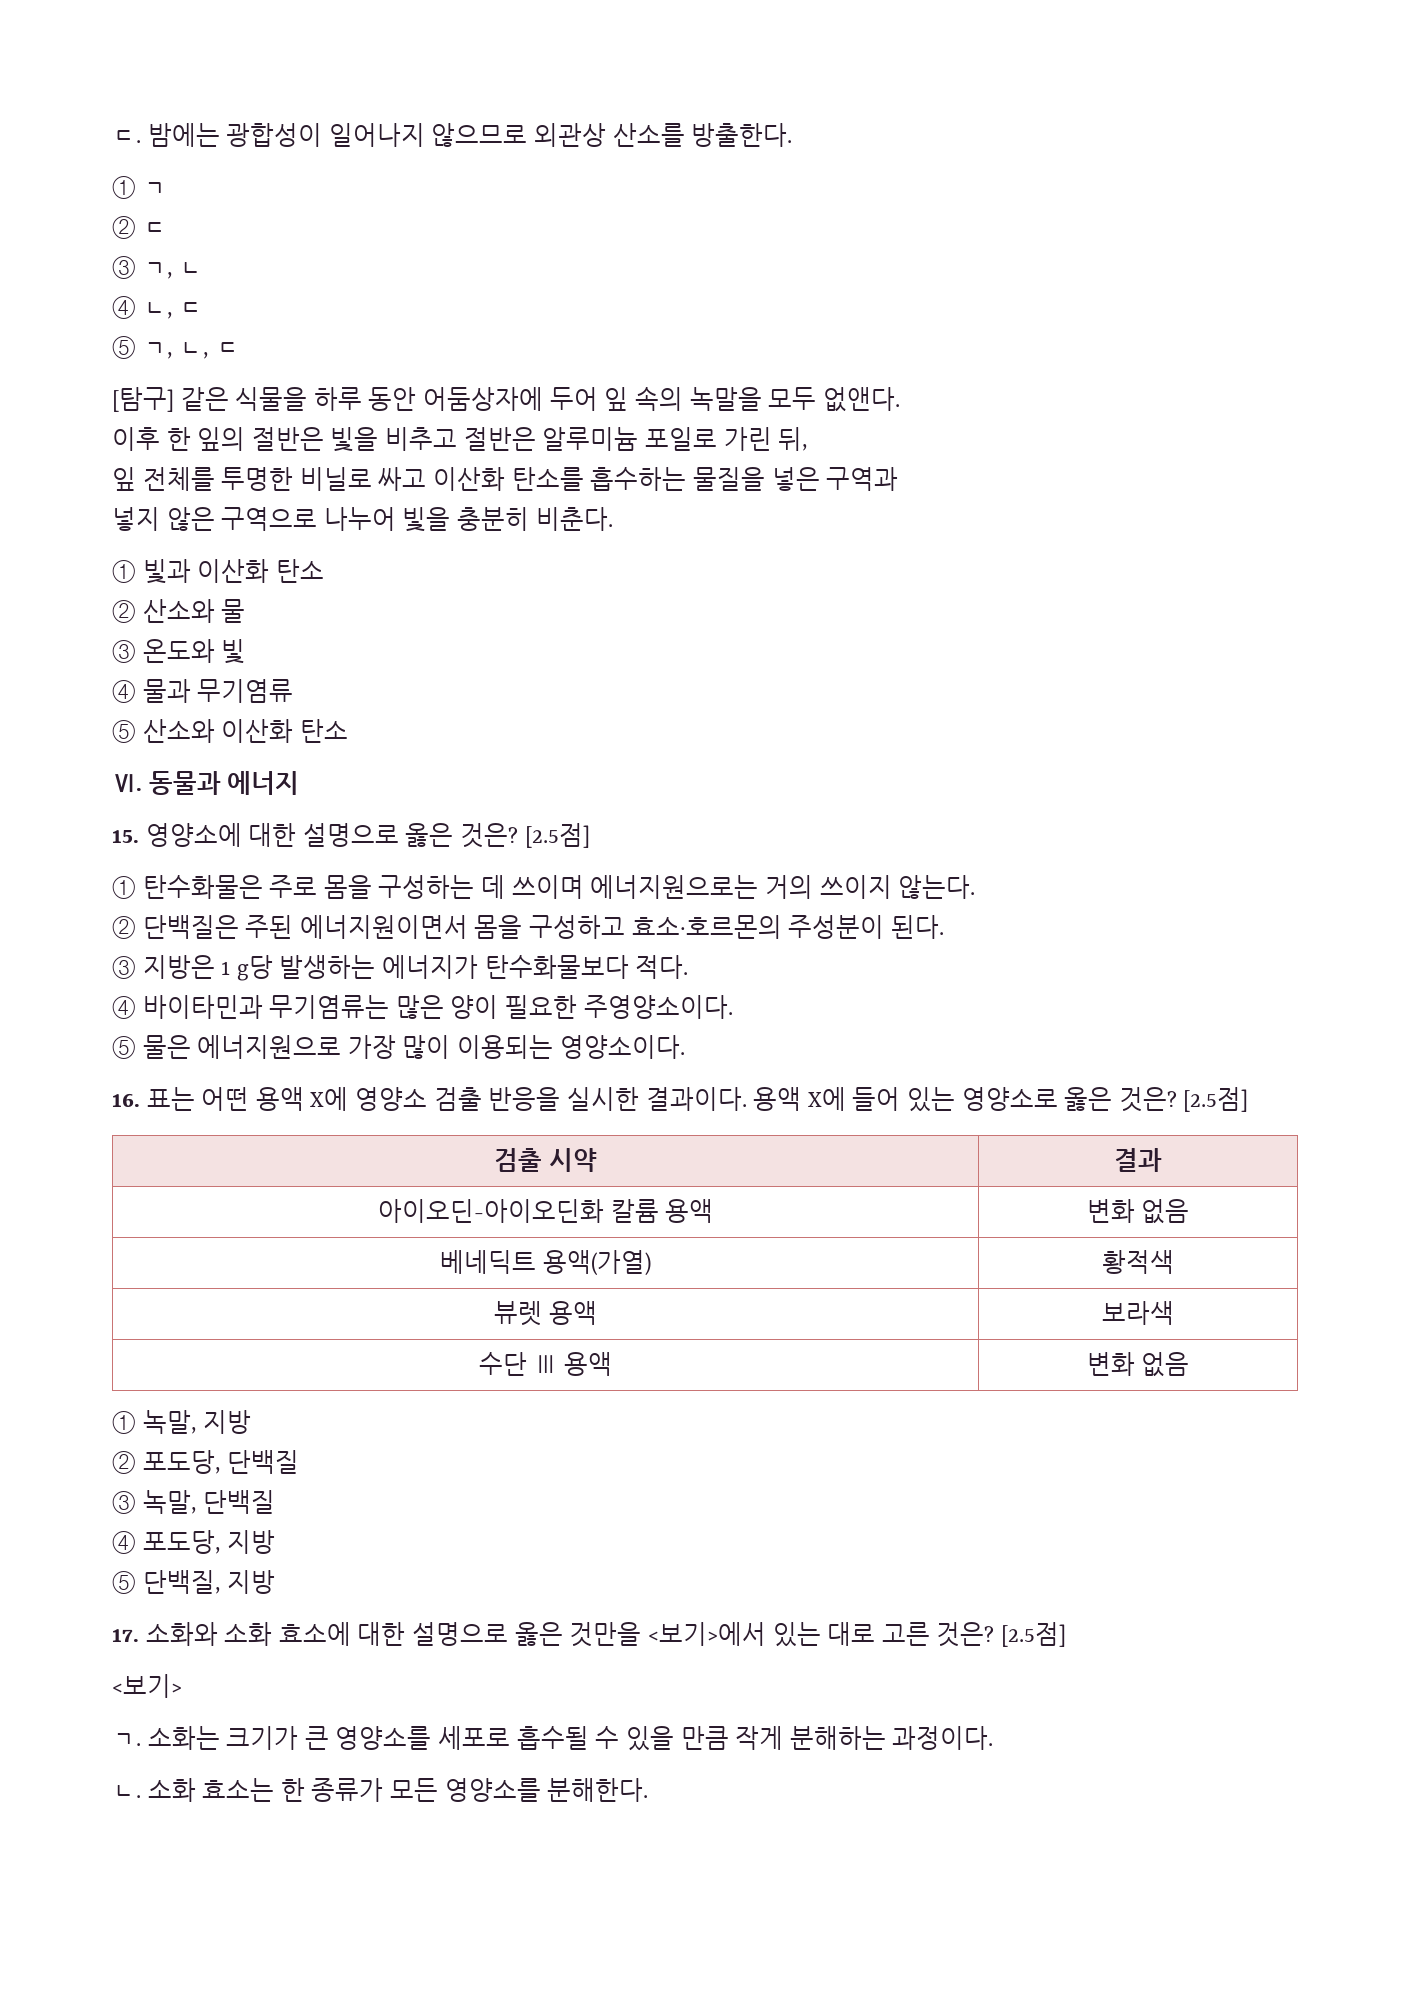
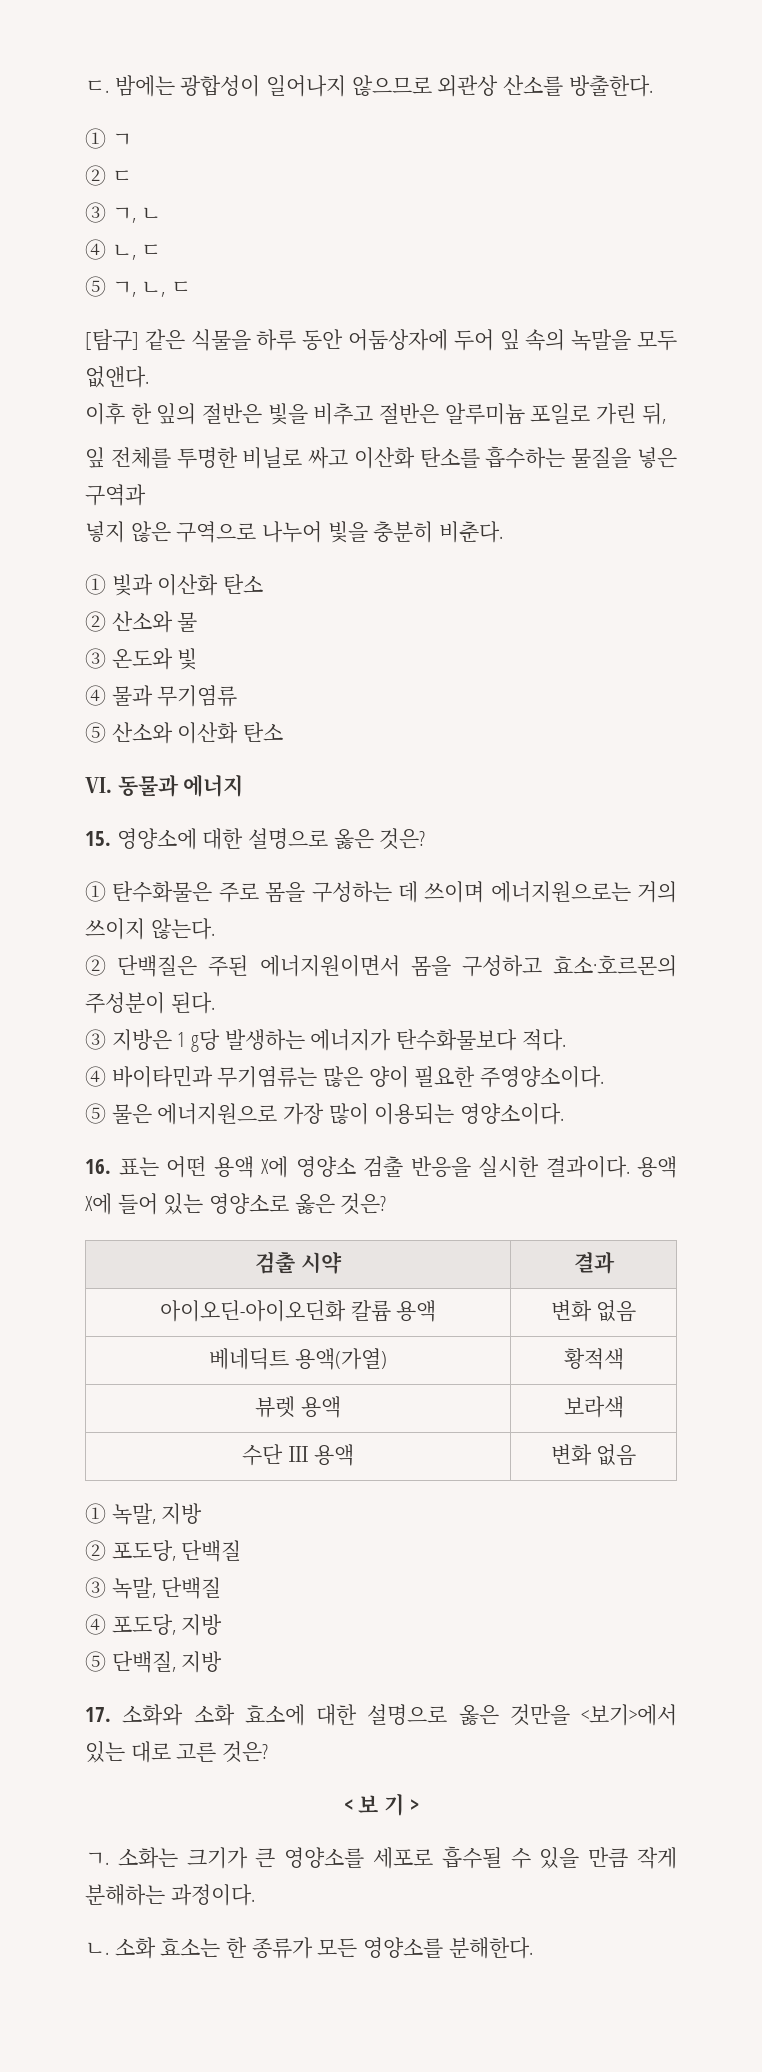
[524,823,590,848] [2.5점] -> (426, 839) none
[1183,1087,1249,1112] [2.5점] -> (387, 1204) none
[1000,1622,1066,1647] [112,1674,182,1698] [2.5점] // <보기> -> [343,1793,419,1816] // < 보 기 >

